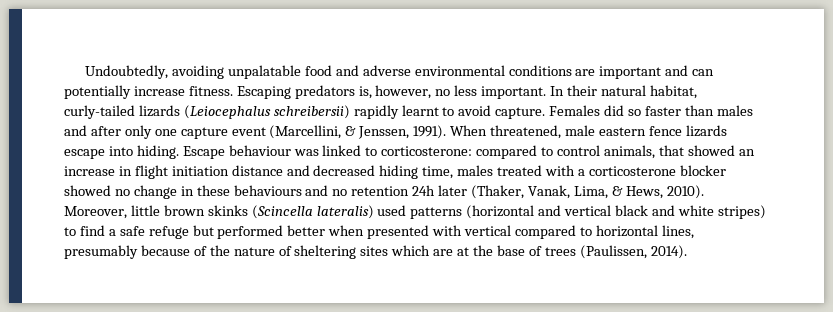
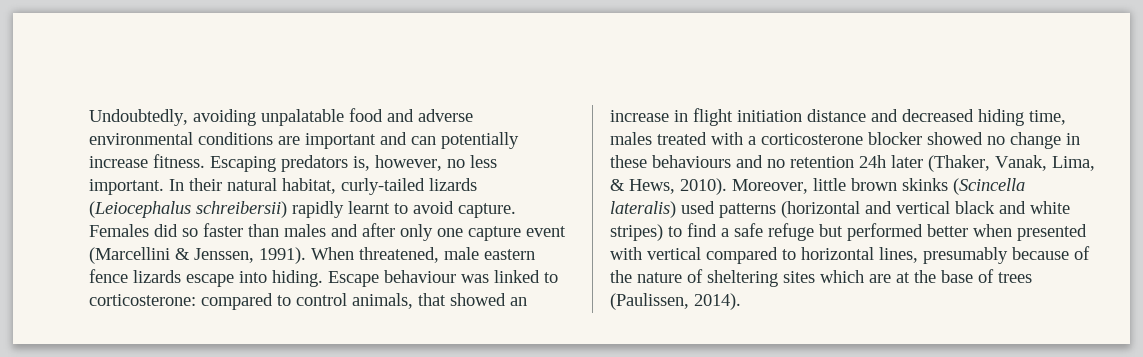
[269,125,342,139] (Marcellini, -> [89,247,170,264] (Marcellini

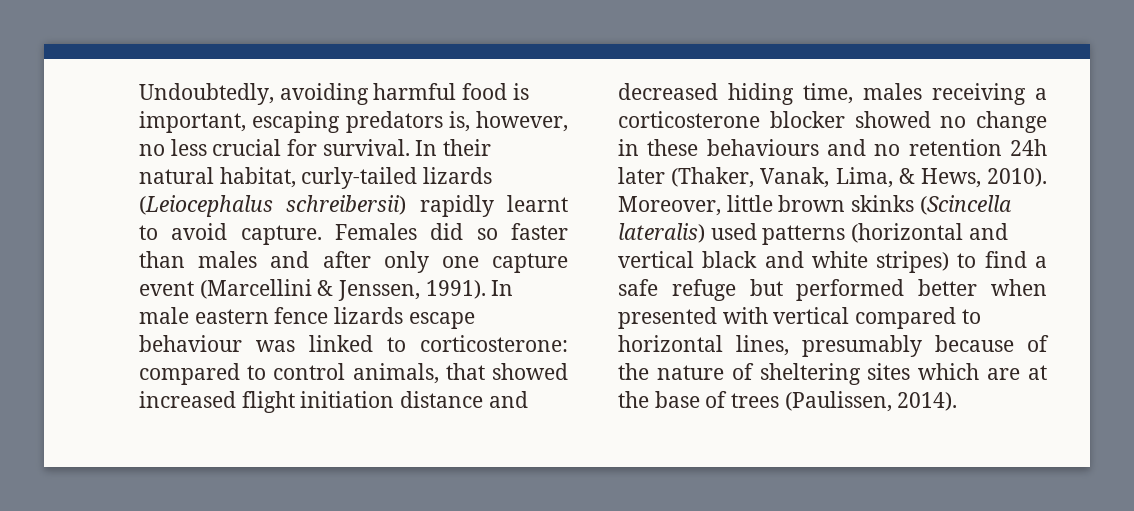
[261,108,473,126] [89,132,519,149] [89,154,276,172] unpalatable food and adverse environmental conditions are important and can potentially increase fitness. Escaping -> [373,83,529,100] [139,111,341,133] harmful food is important, escaping
[89,179,164,195] important. -> [212,139,410,156] crucial for survival.
[311,247,439,263] When threatened, -> [491,280,514,296] In
[239,270,379,287] into hiding. Escape -> (475, 320) none
[510,297,527,306] [610,110,688,122] an increase in -> [139,391,236,408] increased
[657,132,743,145] treated with -> [932,83,1026,105] receiving

